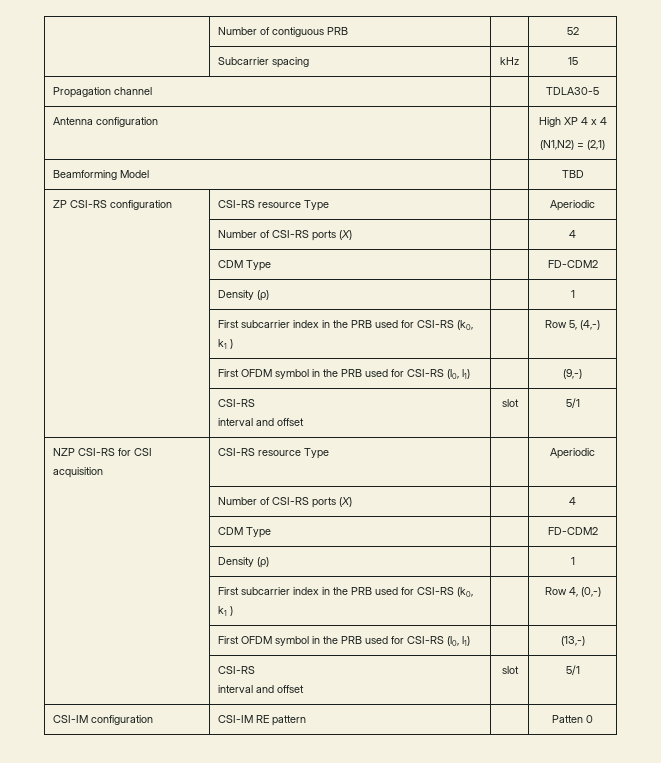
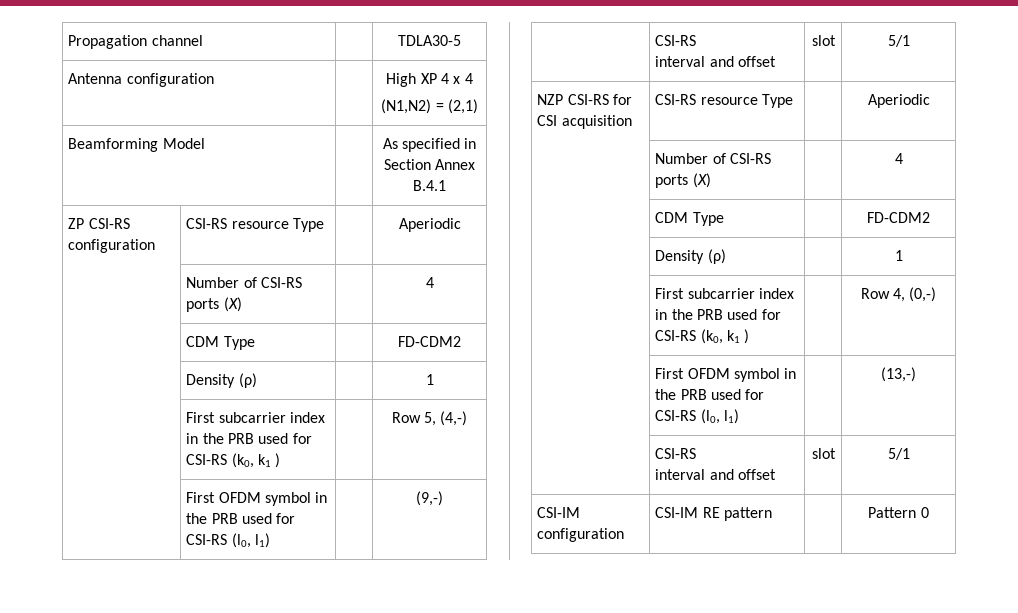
[217,27,348,37] [566,27,579,35] [217,57,309,68] [500,57,519,65] [567,57,578,65] | Number of contiguous PRB | | 52 // | Subcarrier spacing | kHz | 15 // -> (68, 42) none
[561,170,584,178] TBD -> [382,138,477,152] [383,159,476,170] [413,180,446,191] As specified in Section Annex B.4.1
[552,715,583,723] Patten -> [868,507,917,518] Pattern

